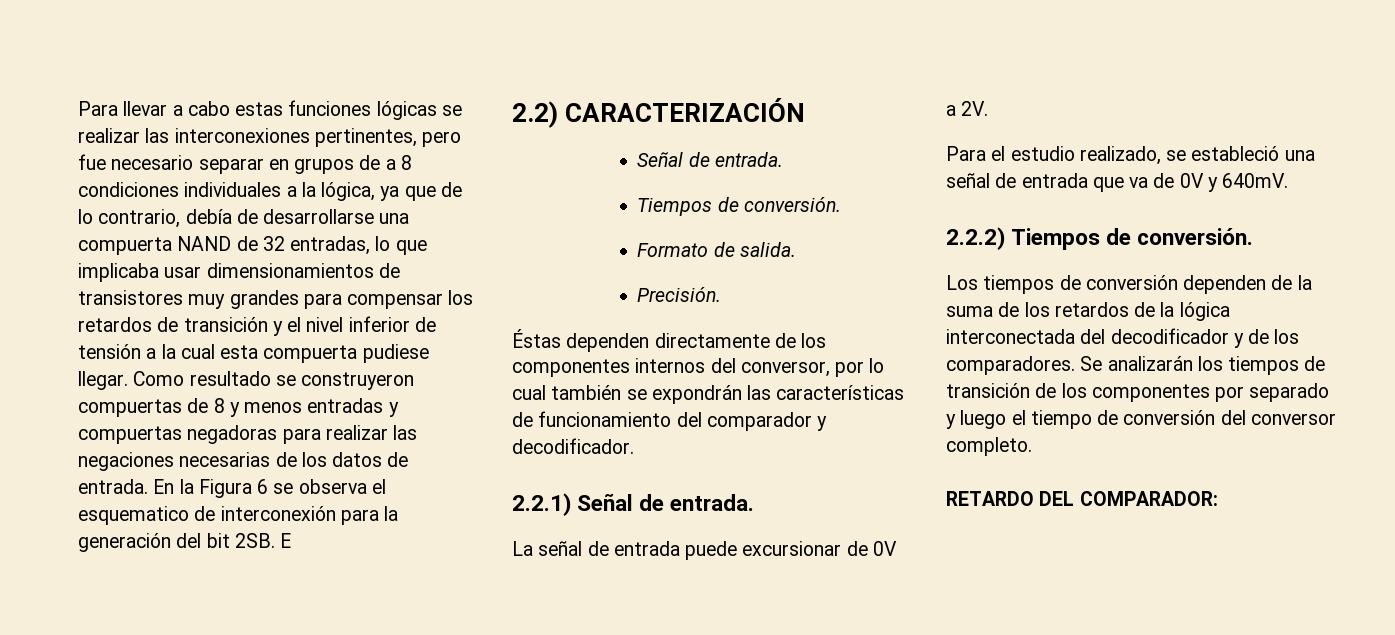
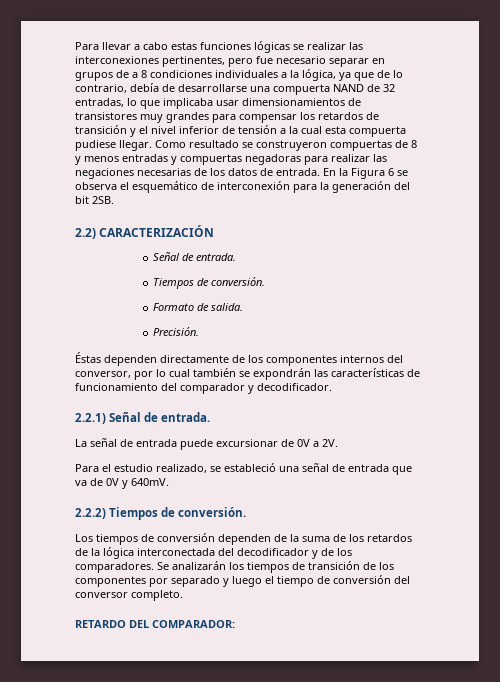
[78,506,189,525] esquematico -> [132,181,198,193] esquemático
[280,533,292,548] E -> (114, 200) none

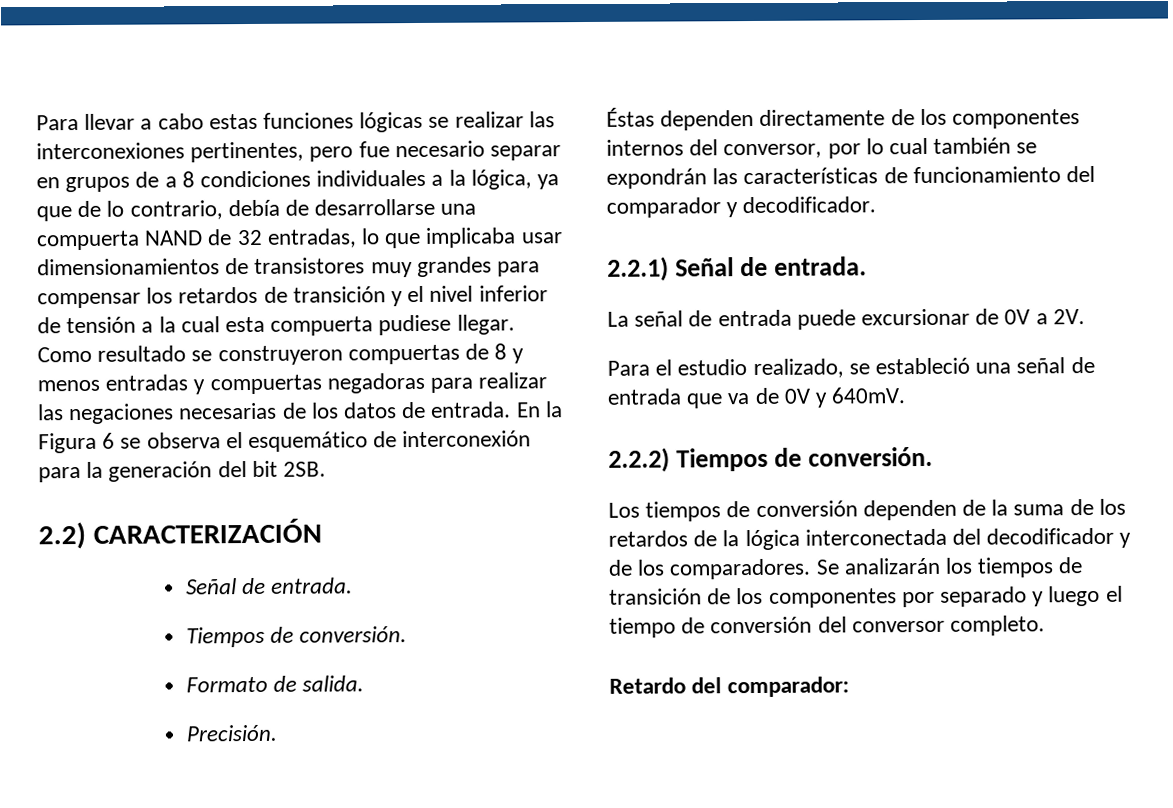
[75,620,235,628] RETARDO DEL COMPARADOR: -> [609,676,850,698] Retardo del comparador:

